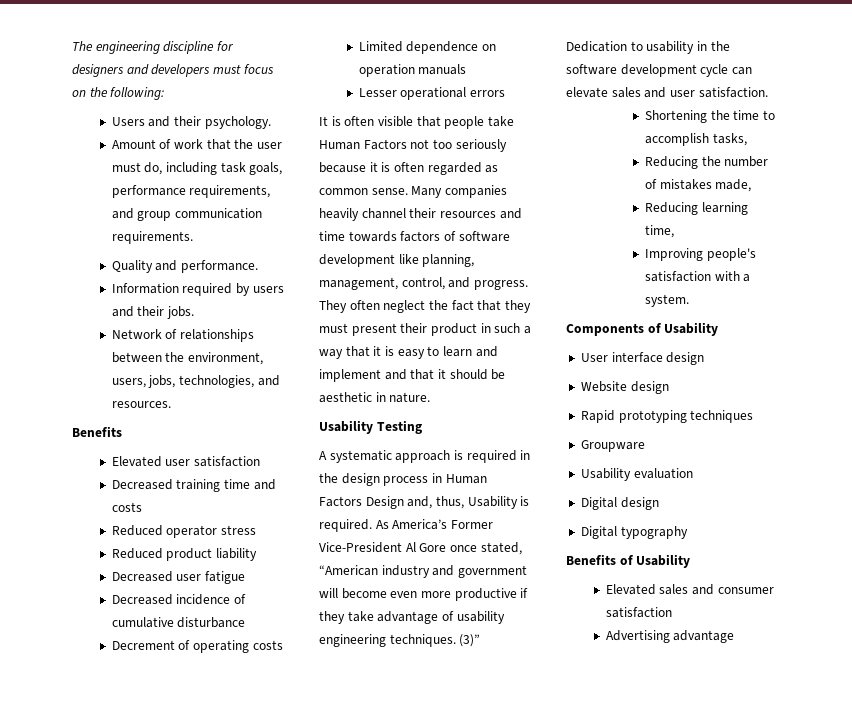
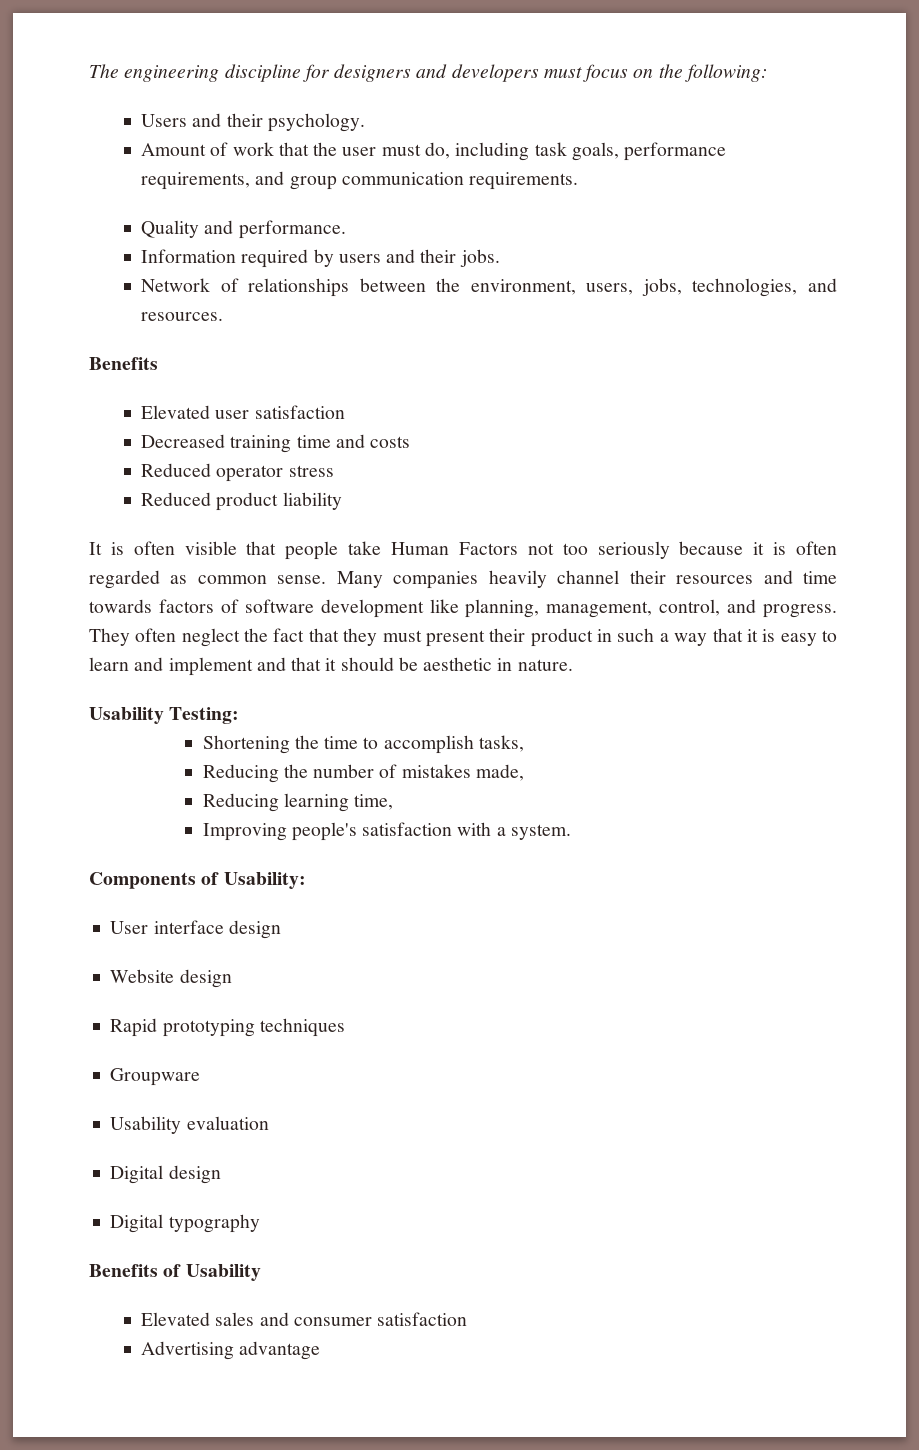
[111,571,246,584] [111,594,247,605] [111,617,246,628] [111,640,283,653] [358,41,497,54] [358,64,467,77] [358,87,506,100] // Decreased user fatigue // Decreased incidence of cumulative disturbance // Decrement of operating costs // Limited dependence on operation manuals // Lesser operational errors -> (342, 501) none
[376,420,422,434] [319,450,531,463] [319,473,487,486] [319,496,530,509] [319,519,493,532] [319,542,522,555] [319,565,527,578] [319,588,529,601] [319,611,505,624] [319,634,481,647] [566,41,730,54] [566,64,752,77] [566,87,768,98] Testing // A systematic approach is required in the design process in Human Factors Design and, thus, Usability is required. As America’s Former Vice-President Al Gore once stated, “American industry and government will become even more productive if they take advantage of usability engineering techniques. (3)” Dedication to usability in the software development cycle can elevate sales and user satisfaction. -> [169,707,240,724] Testing:
[664,322,719,336] Usability -> [223,872,306,889] Usability:

